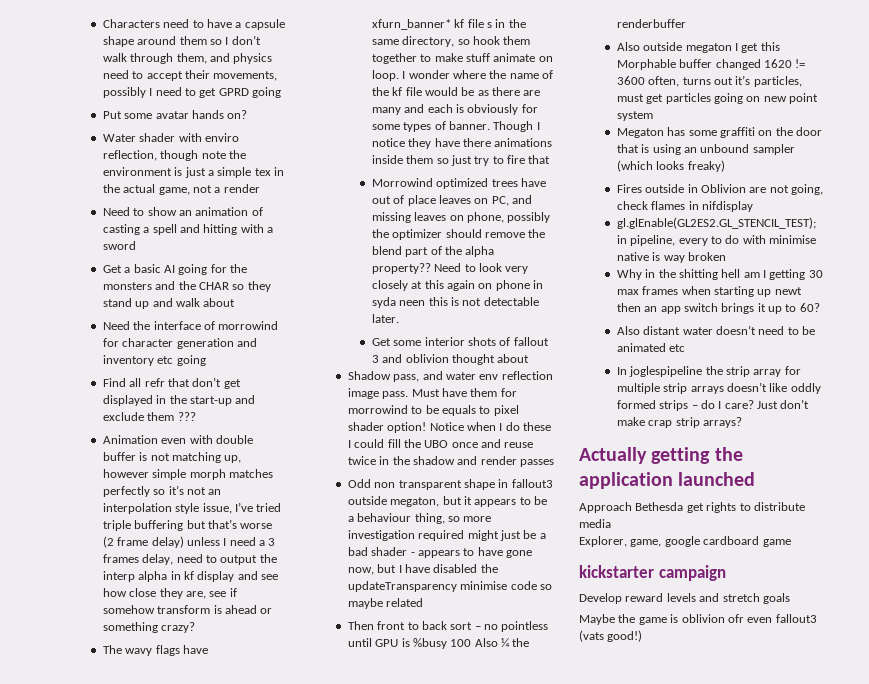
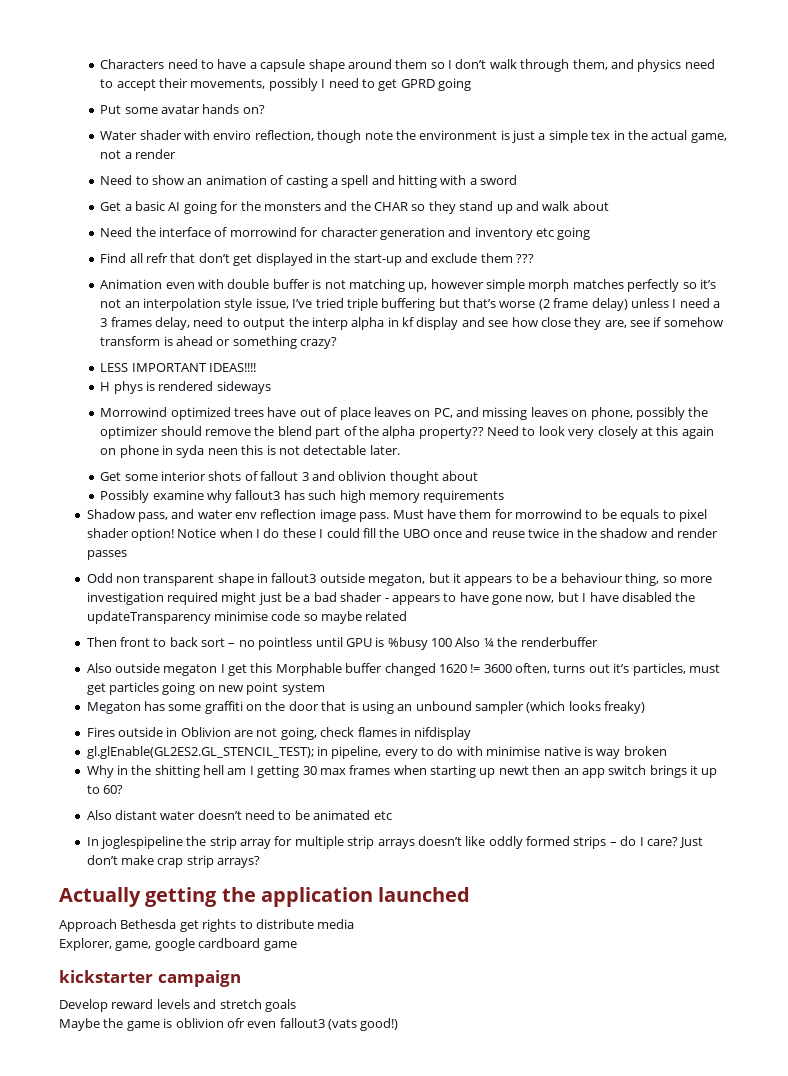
[102,645,208,656] [371,19,526,30] [371,36,531,47] [371,53,553,64] [371,70,553,81] [371,87,541,96] [371,104,538,115] [371,121,540,132] [371,138,553,149] [371,155,551,166] The wavy flags have xfurn_banner* kf file s in the same directory, so hook them together to make stuff animate on loop. I wonder where the name of the kf file would be as there are many and each is obviously for some types of banner. Though I notice they have there animations inside them so just try to fire that -> [100,363,257,372] [100,381,271,394] LESS IMPORTANT IDEAS!!!! // H phys is rendered sideways
(530, 358) none -> [100,490,505,503] // Possibly examine why fallout3 has such high memory requirements

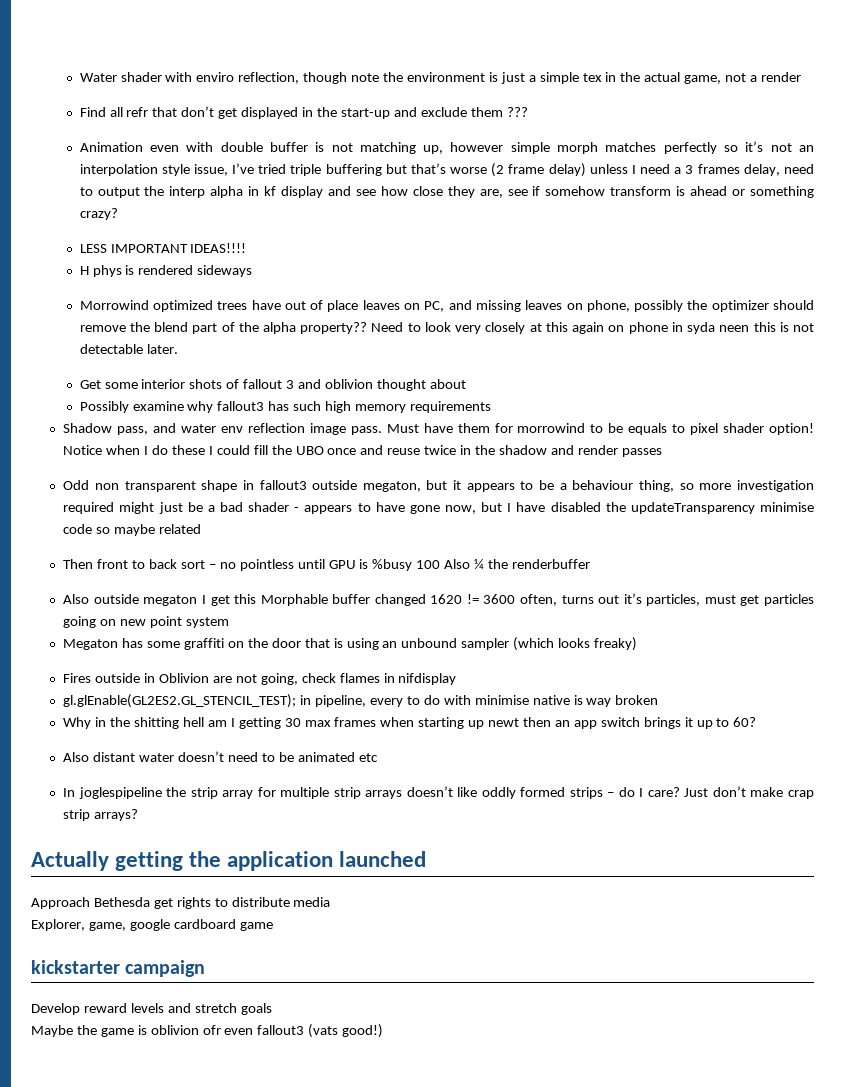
[100,59,715,72] [100,78,472,91] [100,104,265,114] Characters need to have a capsule shape around them so I don’t walk through them, and physics need to accept their movements, possibly I need to get GPRD going // Put some avatar hands on? // -> (79, 77) none
[100,175,518,188] [100,201,609,214] [100,227,591,240] // Need to show an animation of casting a spell and hitting with a sword // Get a basic AI going for the monsters and the CHAR so they stand up and walk about // Need the interface of morrowind for character generation and inventory etc going -> (801, 77) none

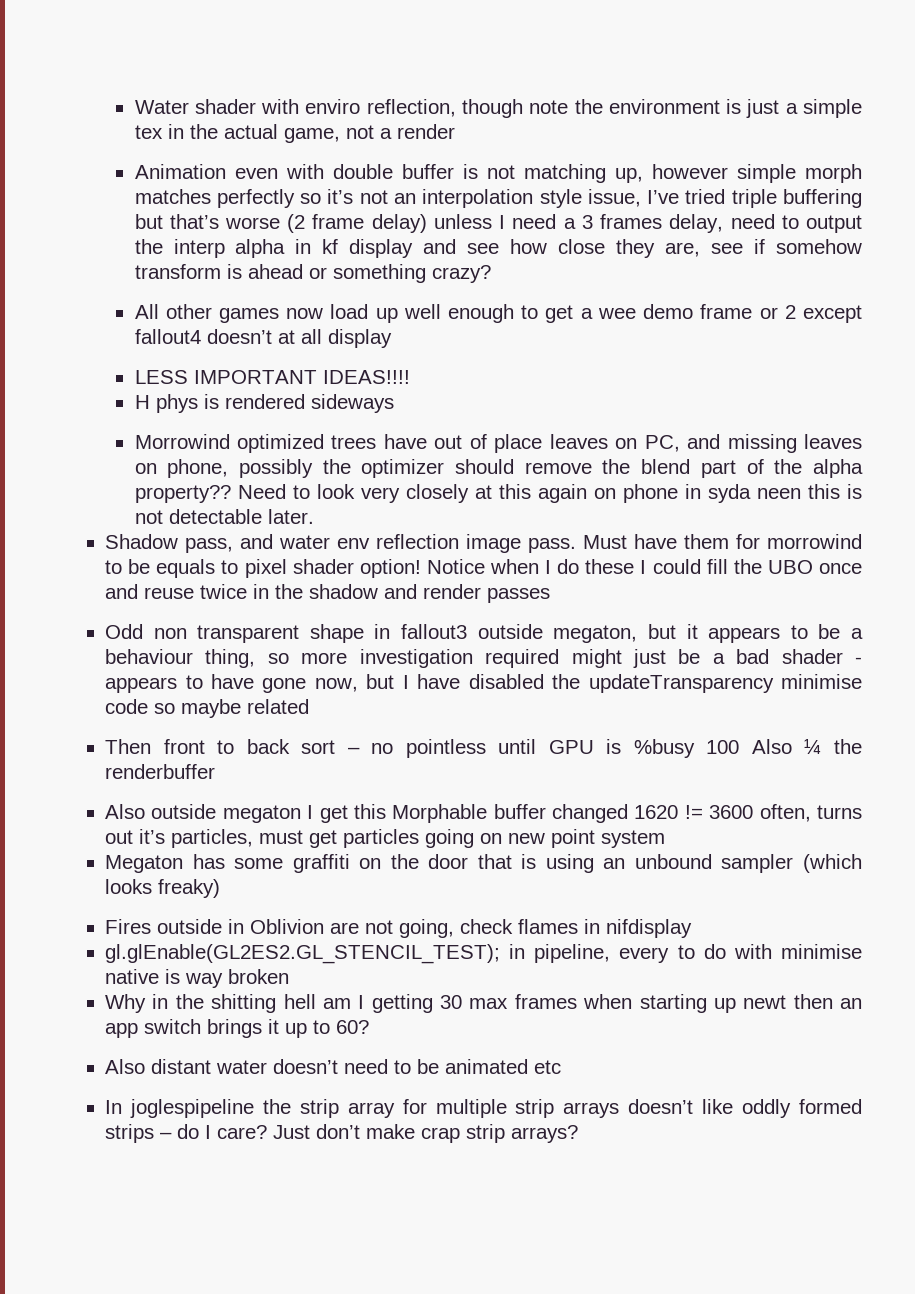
[79,106,528,119] // Find all refr that don’t get displayed in the start-up and exclude them ??? -> (455, 131) none
(118, 214) none -> [134,304,862,323] [134,329,392,348] // All other games now load up well enough to get a wee demo frame or 2 except fallout4 doesn’t at all display
[79,379,466,391] [79,401,491,413] // Get some interior shots of fallout 3 and oblivion thought about // Possibly examine why fallout3 has such high memory requirements -> (314, 516) none
[31,851,427,871] [31,897,331,909] [31,919,273,931] [31,960,206,977] [31,1003,272,1015] [31,1024,384,1038] // Actually getting the application launched // Approach Bethesda get rights to distribute media // Explorer, game, google cardboard game // kickstarter campaign // Develop reward levels and stretch goals // Maybe the game is oblivion ofr even fallout3 (vats good!) -> (579, 1134) none

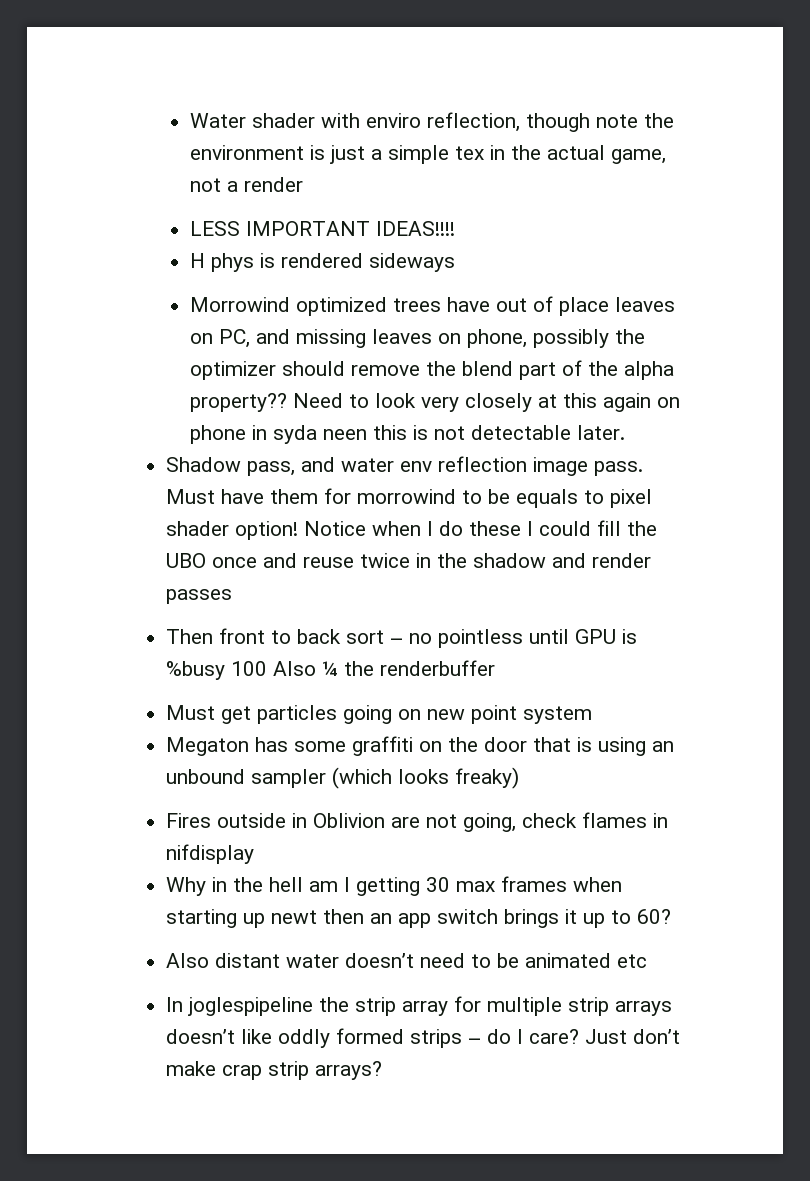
[134,164,862,183] [134,189,862,208] [134,214,862,233] [134,239,863,258] [134,264,491,283] [134,304,862,323] [134,329,392,348] // Animation even with double buffer is not matching up, however simple morph matches perfectly so it’s not an interpolation style issue, I’ve tried triple buffering but that’s worse (2 frame delay) unless I need a 3 frames delay, need to output the interp alpha in kf display and see how close they are, see if somehow transform is ahead or something crazy? // All other games now load up well enough to get a wee demo frame or 2 except fallout4 doesn’t at all display -> (304, 184) none
[105,624,864,643] [105,649,862,668] [105,674,862,693] [105,699,310,718] // Odd non transparent shape in fallout3 outside megaton, but it appears to be a behaviour thing, so more investigation required might just be a bad shader - appears to have gone now, but I have disabled the updateTransparency minimise code so maybe related -> (233, 596) none
[105,804,862,823] [105,829,304,848] Also outside megaton I get this Morphable buffer changed 1620 != 3600 often, turns out it’s particles, must -> [166,705,216,720] Must
[105,944,862,964] [105,969,290,988] // gl.glEnable(GL2ES2.GL_STENCIL_TEST); in pipeline, every to do with minimise native is way broken -> (255, 854) none
[211,994,277,1013] shitting -> (264, 884) none

